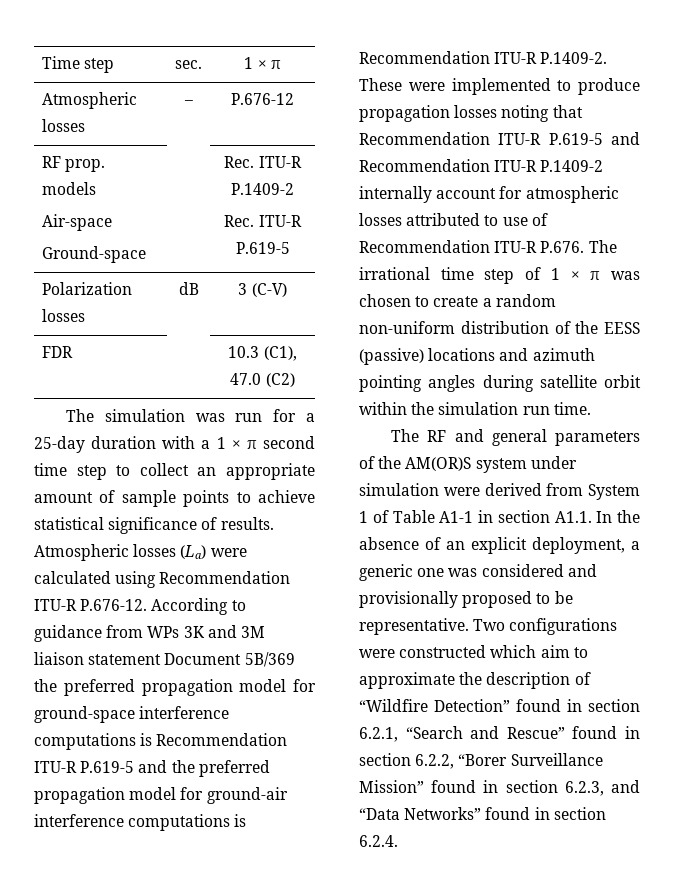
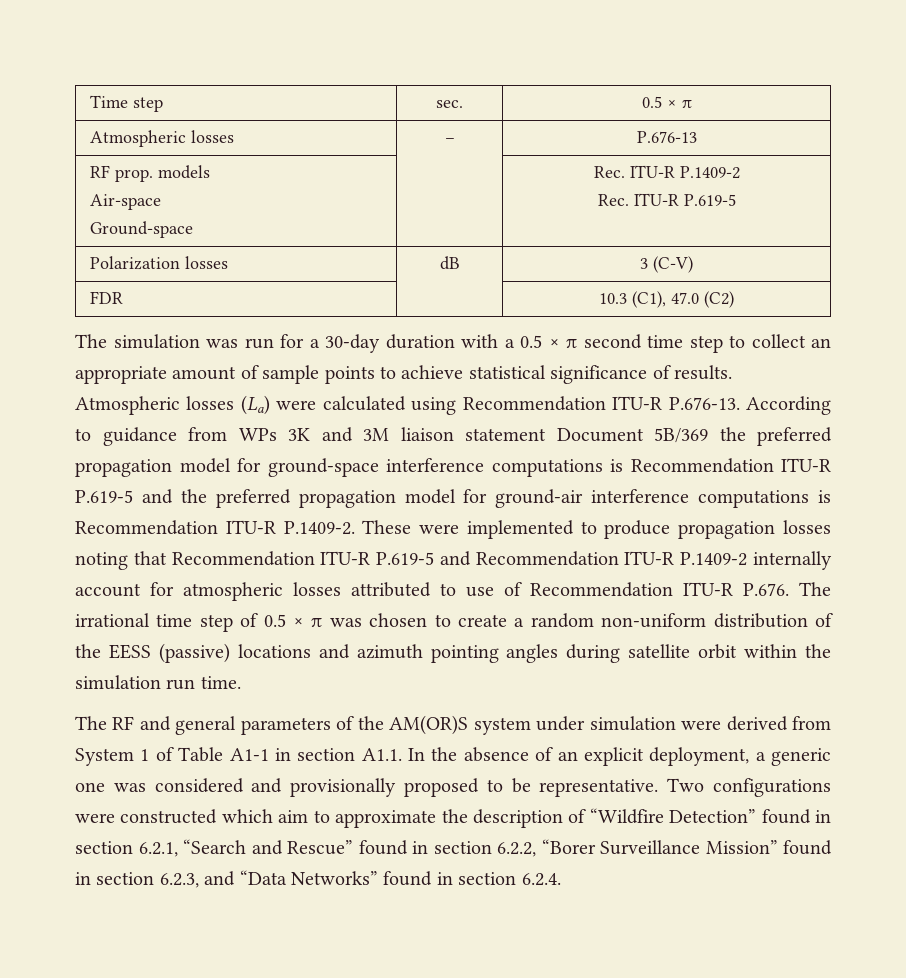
[244,57,254,69] 1 -> [641,96,662,108] 0.5
[231,93,294,105] P.676-12 -> [636,131,697,143] P.676-13
[34,436,85,453] 25-day -> [325,334,380,353] 30-day
[216,437,226,449] 1 -> [520,335,542,348] 0.5
[80,599,148,611] P.676-12. -> [668,397,740,410] P.676-13.
[550,268,560,280] 1 -> [263,614,286,627] 0.5

